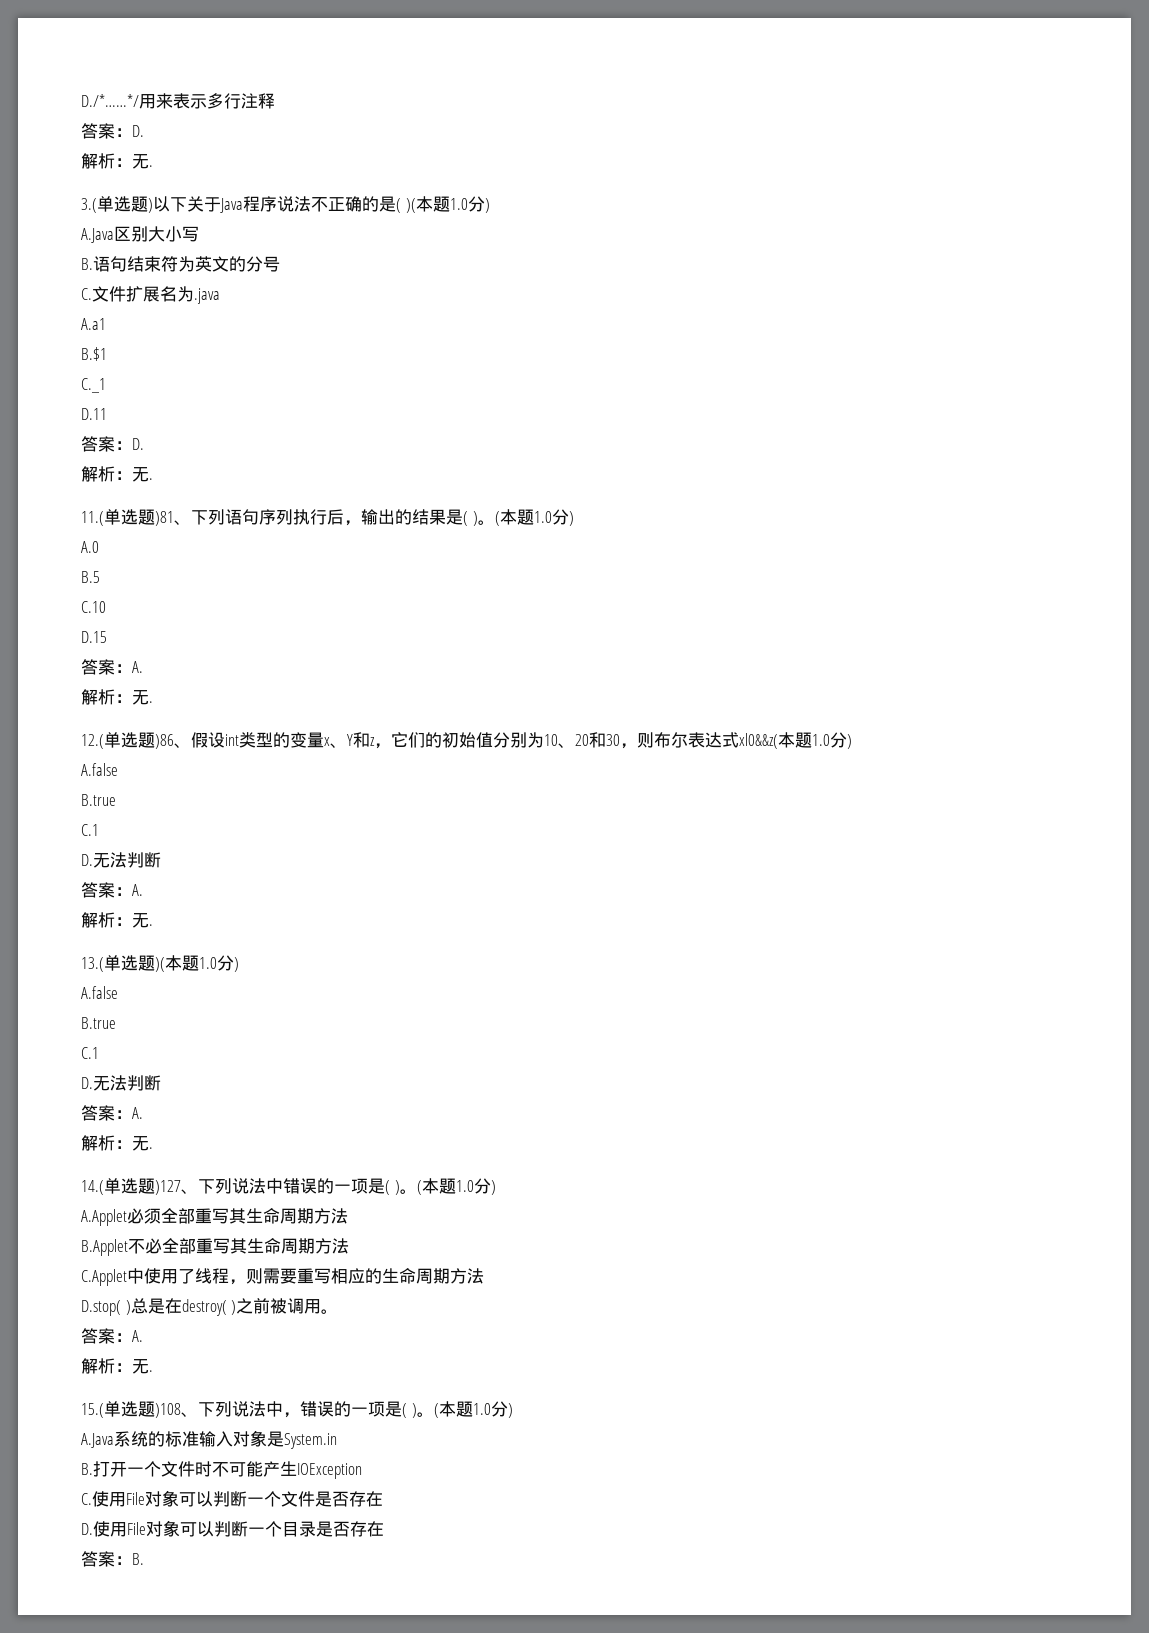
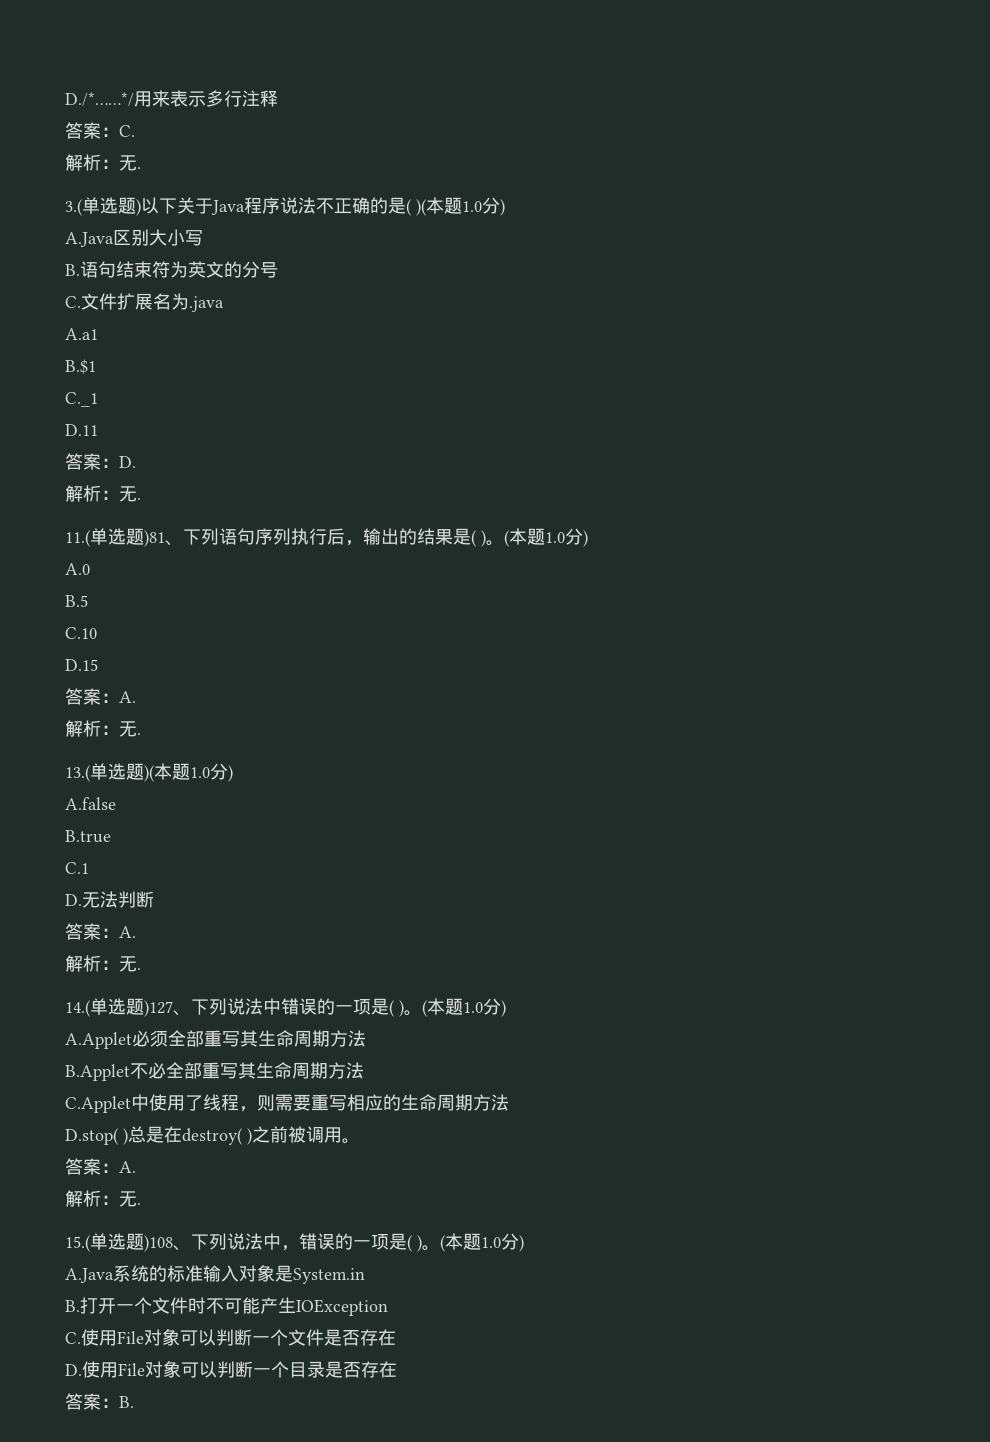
[132,125,144,137] D. -> [119,125,135,137] C.
[81,732,852,749] [81,763,118,776] [81,794,116,806] [81,824,99,836] [81,852,161,868] [81,882,143,898] [81,912,153,928] // 12.(单选题)86、假设int类型的变量x、Y和z，它们的初始值分别为10、20和30，则布尔表达式xl0&&z(本题1.0分) // A.false // B.true // C.1 // D.无法判断 // 答案：A. // 解析：无. -> (141, 734) none

